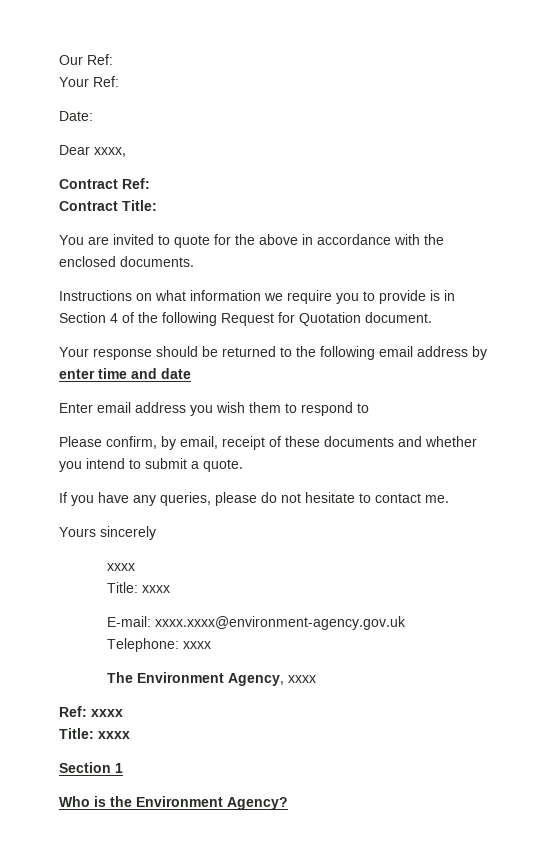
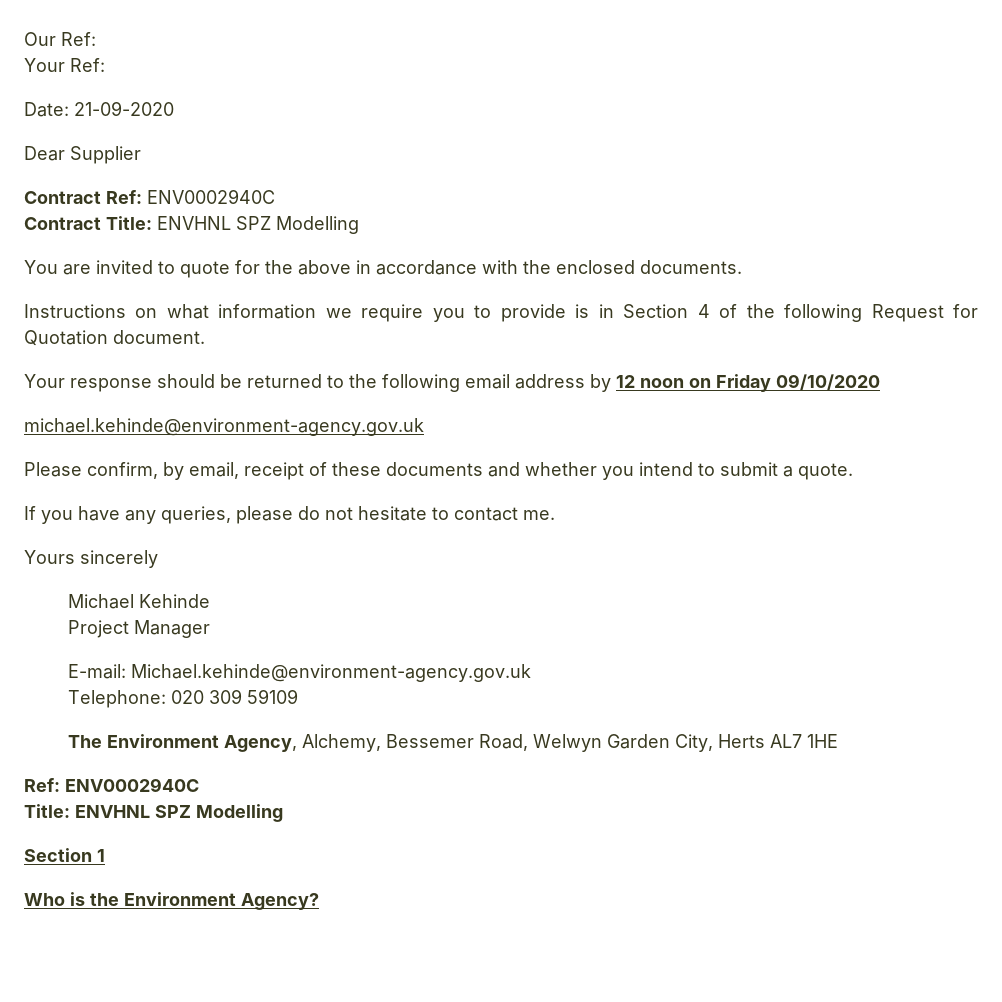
(93, 116) none -> [74,101,174,116] 21-09-2020
[94,147,126,157] xxxx, -> [70,146,141,164] Supplier
(150, 183) none -> [147,189,275,204] ENV0002940C
(157, 205) none -> [157,216,359,234] ENVHNL SPZ Modelling
[59,368,191,379] [59,402,369,416] enter time and date // Enter email address you wish them to respond to -> [616,374,880,392] [24,418,424,436] 12 noon on Friday 09/10/2020 // michael.kehinde@environment-agency.gov.uk
[107,563,136,571] [107,582,171,593] xxxx // Title: xxxx -> [68,594,211,609] [68,620,211,638] Michael Kehinde // Project Manager
[155,616,407,630] xxxx.xxxx@environment-agency.gov.uk -> [131,664,532,682] Michael.kehinde@environment-agency.gov.uk
[183,641,212,649] xxxx -> [171,689,299,704] 020 309 59109
[288,675,317,683] [59,706,123,717] [59,728,130,739] xxxx // Ref: xxxx // Title: xxxx -> [302,734,839,752] [24,778,199,792] [24,804,283,822] Alchemy, Bessemer Road, Welwyn Garden City, Herts AL7 1HE // Ref: ENV0002940C // Title: ENVHNL SPZ Modelling

